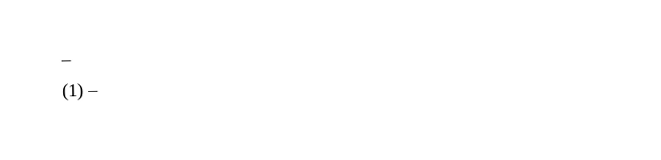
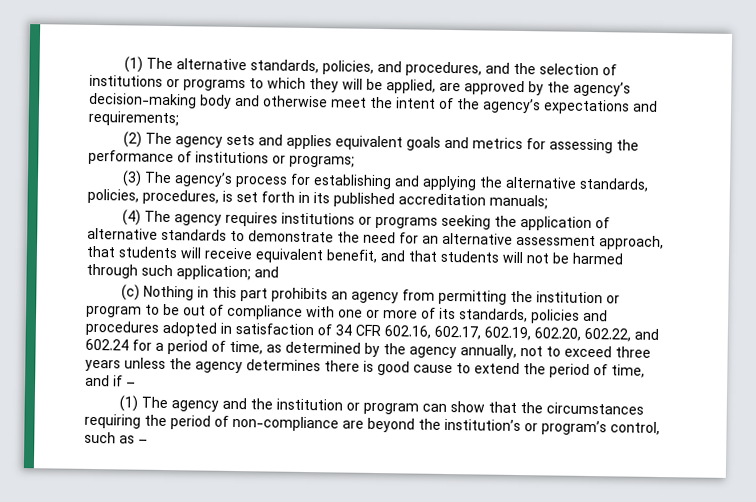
[60,60,72,66] [62,83,84,101] – // (1) -> [124,56,618,77] [89,74,631,97] [89,92,658,115] [88,110,179,127] [123,131,640,154] [88,149,355,168] [122,170,650,192] [87,188,548,210] [122,209,611,232] [87,227,664,251] [86,245,623,265] [86,263,279,281] [121,284,621,305] [86,303,608,324] [85,320,659,342] [85,338,651,359] [85,357,645,378] [85,374,136,387] [119,395,645,415] [84,413,660,436] [84,431,135,444] (1) The alternative standards, policies, and procedures, and the selection of institutions or programs to which they will be applied, are approved by the agency’s decision-making body and otherwise meet the intent of the agency’s expectations and requirements; // (2) The agency sets and applies equivalent goals and metrics for assessing the performance of institutions or programs; // (3) The agency’s process for establishing and applying the alternative standards, policies, procedures, is set forth in its published accreditation manuals; // (4) The agency requires institutions or programs seeking the application of alternative standards to demonstrate the need for an alternative assessment approach, that students will receive equivalent benefit, and that students will not be harmed through such application; and // (c) Nothing in this part prohibits an agency from permitting the institution or program to be out of compliance with one or more of its standards, policies and procedures adopted in satisfaction of 34 CFR 602.16, 602.17, 602.19, 602.20, 602.22, and 602.24 for a period of time, as determined by the agency annually, not to exceed three years unless the agency determines there is good cause to extend the period of time, and if – // (1) The agency and the institution or program can show that the circumstances requiring the period of non-compliance are beyond the institution’s or program’s control, such as

